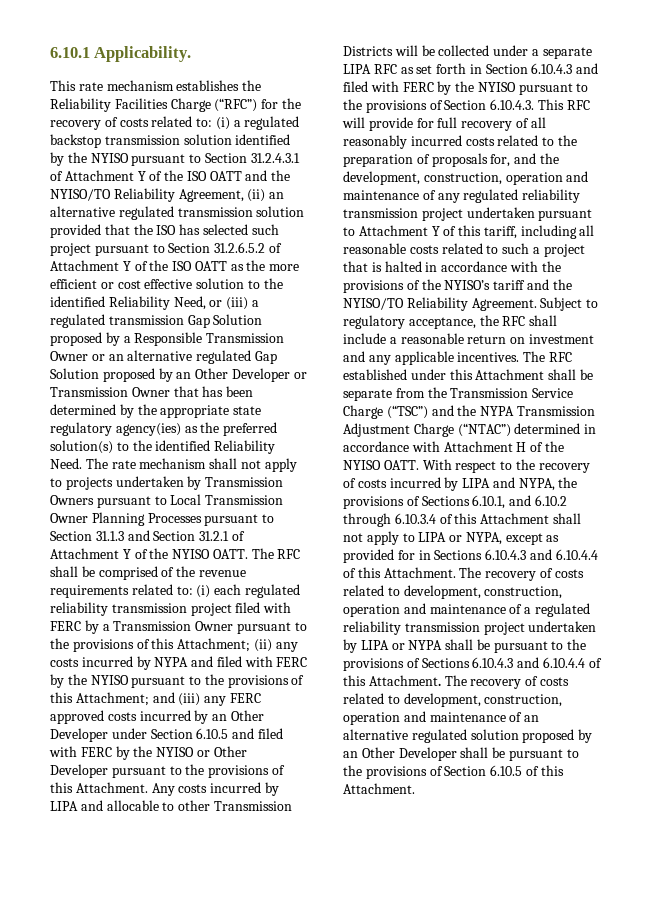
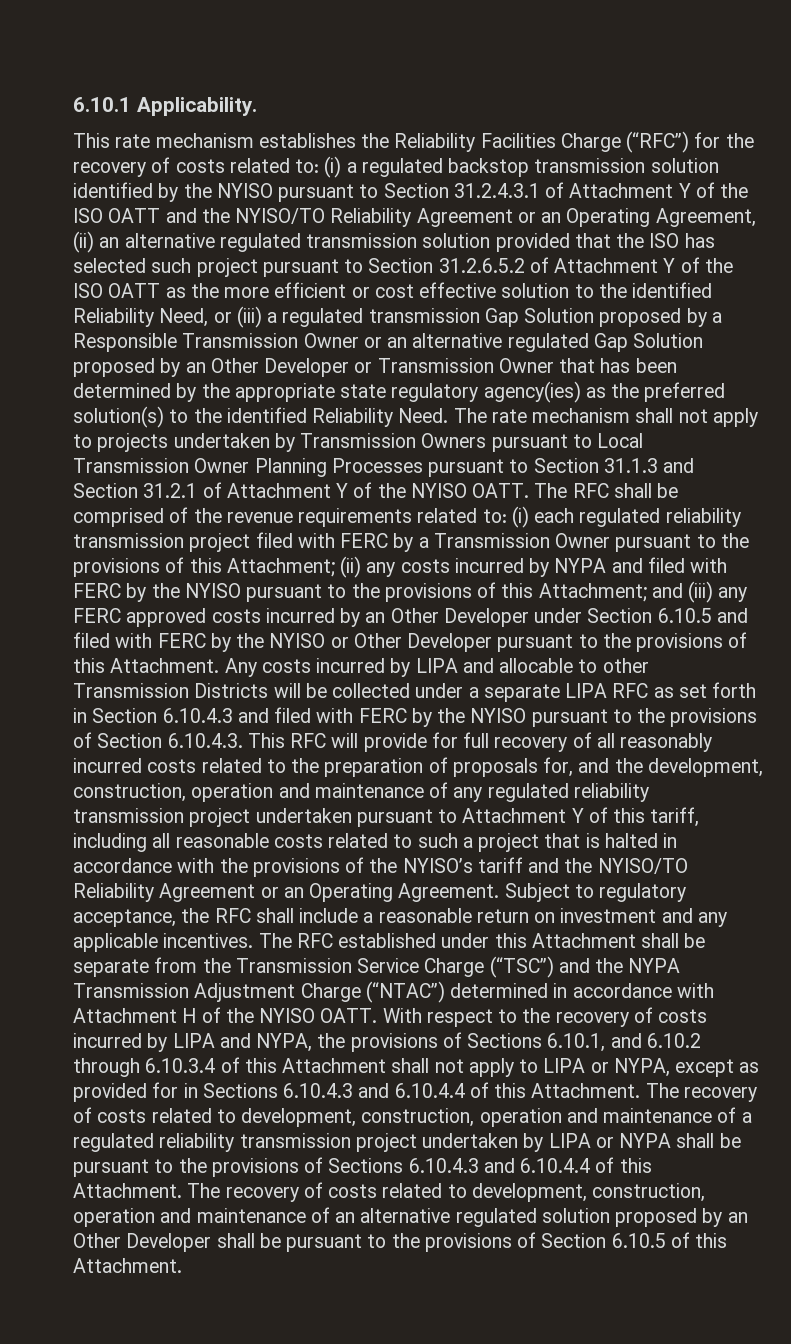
(175, 195) none -> [416,208,651,227] Agreement or an Operating
(468, 304) none -> [159,883,394,902] Agreement or an Operating

